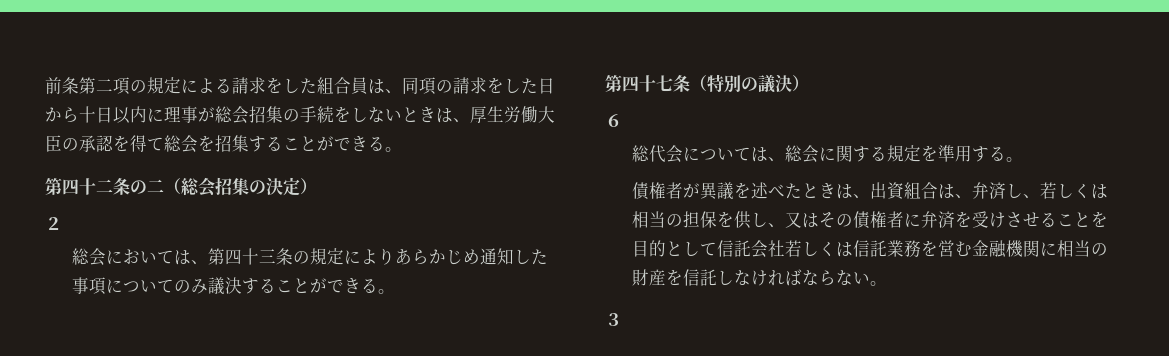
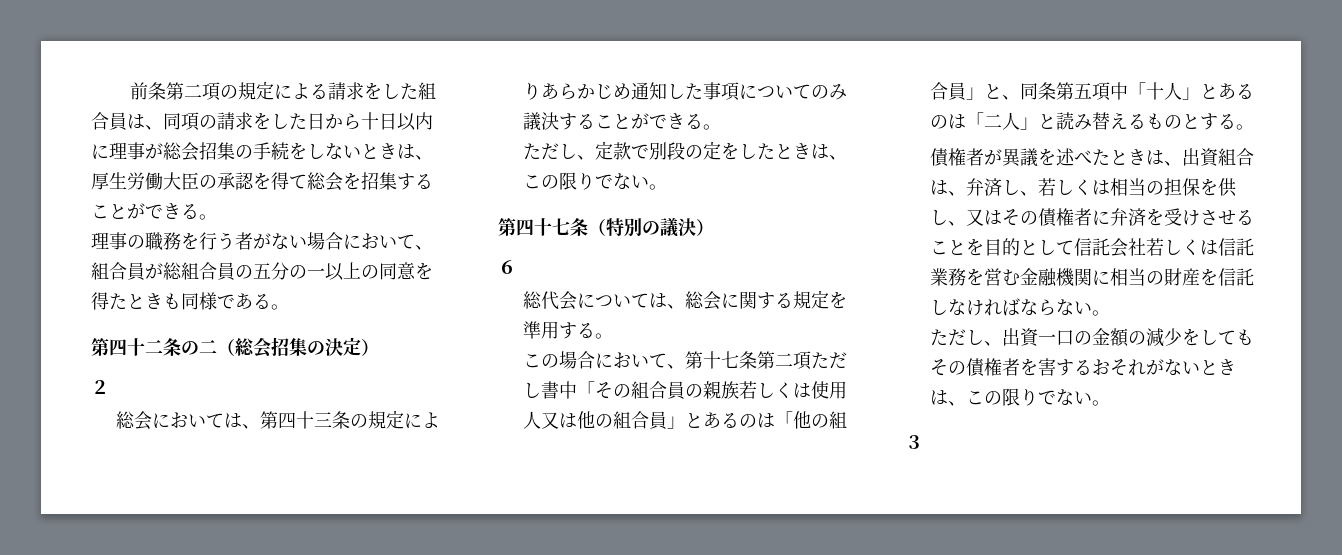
(402, 149) none -> [91,232,433,250] [91,262,433,281] [91,292,289,310] // 理事の職務を行う者がない場合において、組合員が総組合員の五分の一以上の同意を得たときも同様である。
(395, 291) none -> [522,141,847,160] [522,172,667,190] // ただし、定款で別段の定をしたときは、この限りでない。
(1023, 159) none -> [522,351,847,370] [522,381,847,399] [522,411,847,429] [929,82,1254,101] [929,112,1254,130] // この場合において、第十七条第二項ただし書中「その組合員の親族若しくは使用人又は他の組合員」とあるのは「他の組合員」と、同条第五項中「十人」とあるのは「二人」と読み替えるものとする。
(887, 283) none -> [929,328,1254,347] [929,358,1236,377] [929,388,1110,406] // ただし、出資一口の金額の減少をしてもその債権者を害するおそれがないときは、この限りでない。

